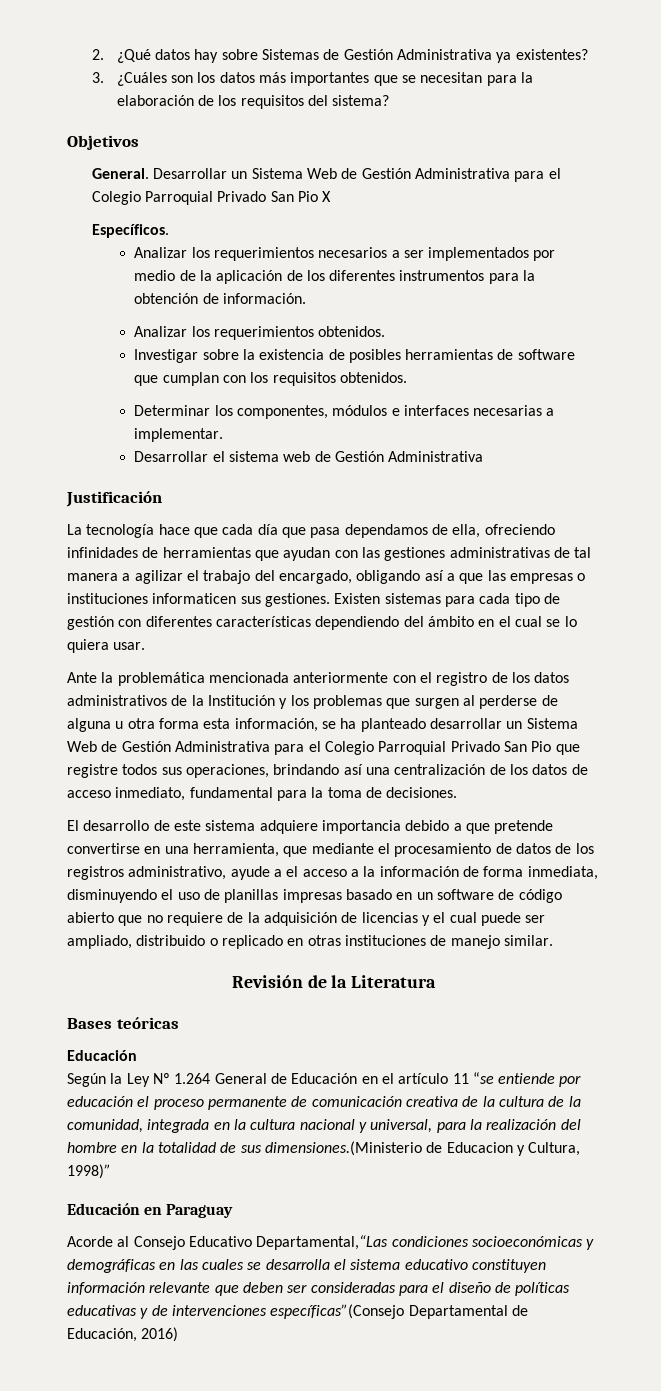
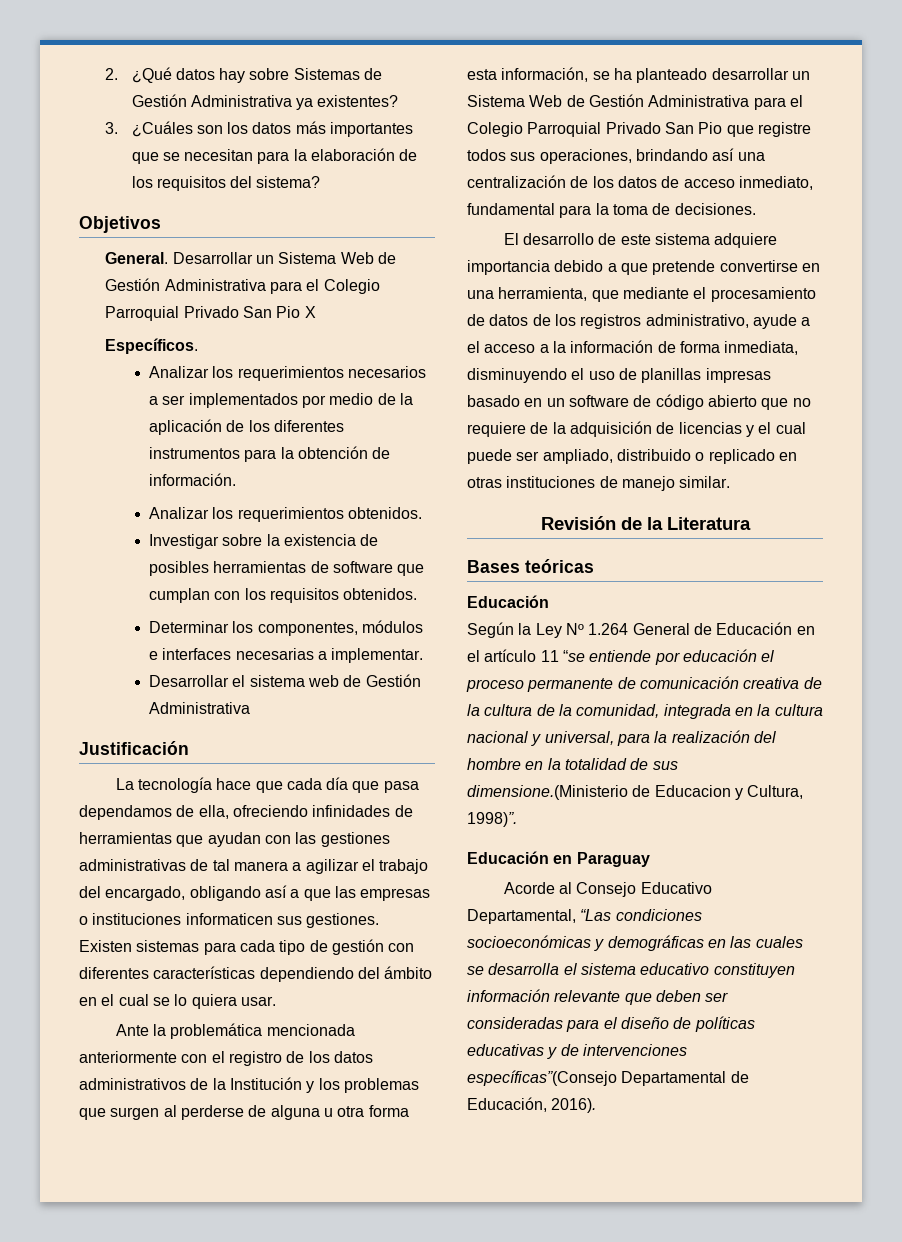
[264,1141,422,1156] dimensiones.(Ministerio -> [467,785,628,800] dimensione.(Ministerio
[67,1164,111,1179] 1998)” -> [467,812,517,827] 1998)”.
[256,1235,389,1250] Departamental,“Las -> [467,909,612,924] Departamental, “Las
[141,1327,179,1342] 2016) -> [551,1098,597,1113] 2016).

